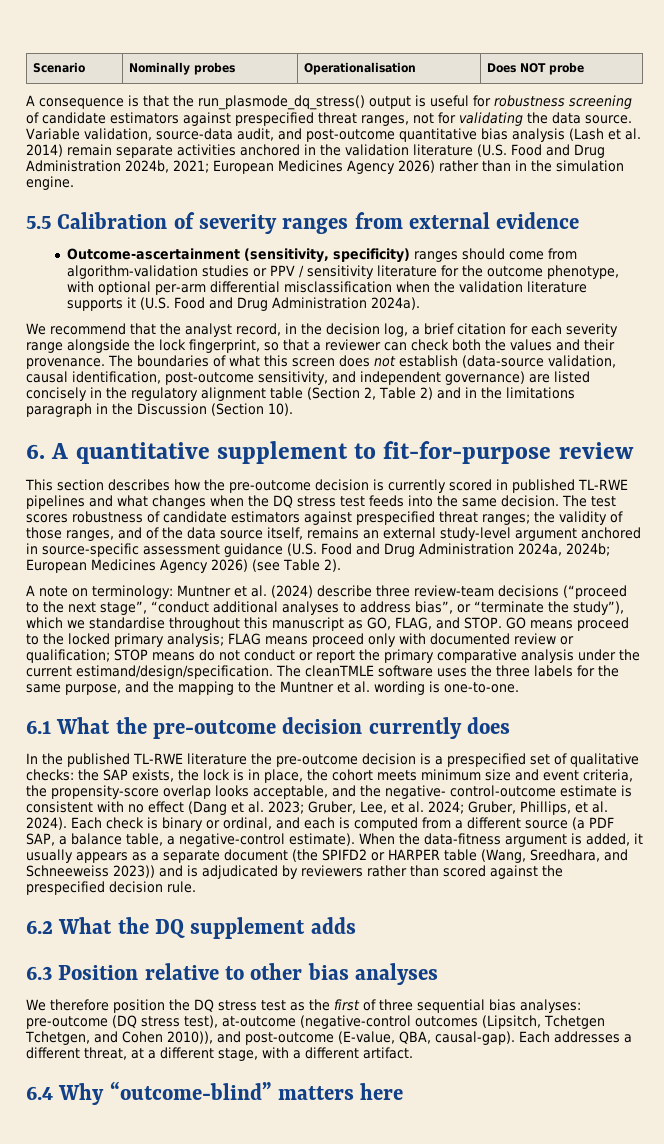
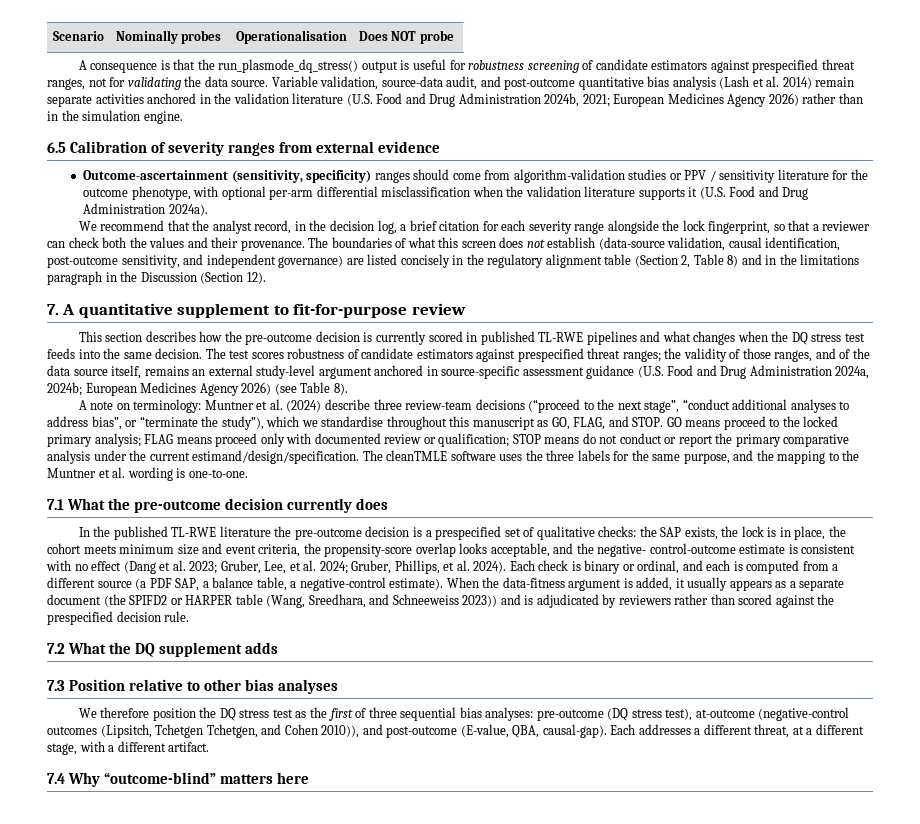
[26,216,51,229] 5.5 -> [47,142,66,153] 6.5
[419,387,433,400] 2) -> [727,255,739,267] 8)
[268,403,293,416] [26,444,45,459] 10). // 6. -> [246,272,266,284] [47,304,59,315] 12). // 7.
[323,559,341,572] 2). -> [333,383,348,395] 8).
[26,720,51,734] 6.1 -> [47,499,64,510] 7.1
[26,920,53,934] 6.2 -> [47,643,65,654] 7.2
[26,966,52,980] 6.3 -> [47,680,65,691] 7.3
[26,1086,53,1100] 6.4 -> [47,773,65,784] 7.4

